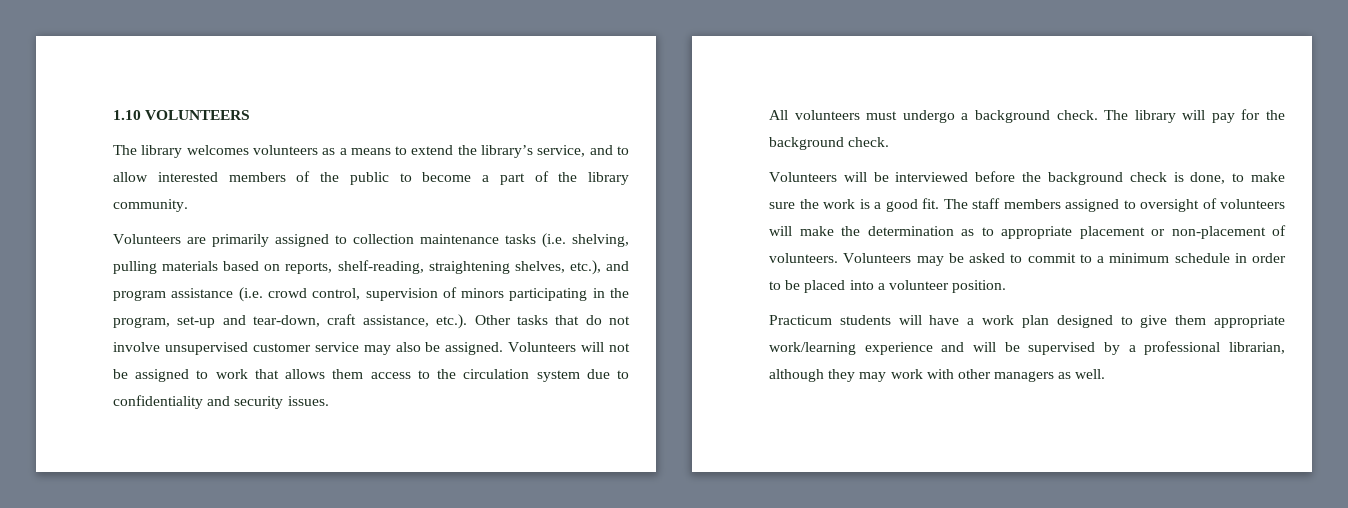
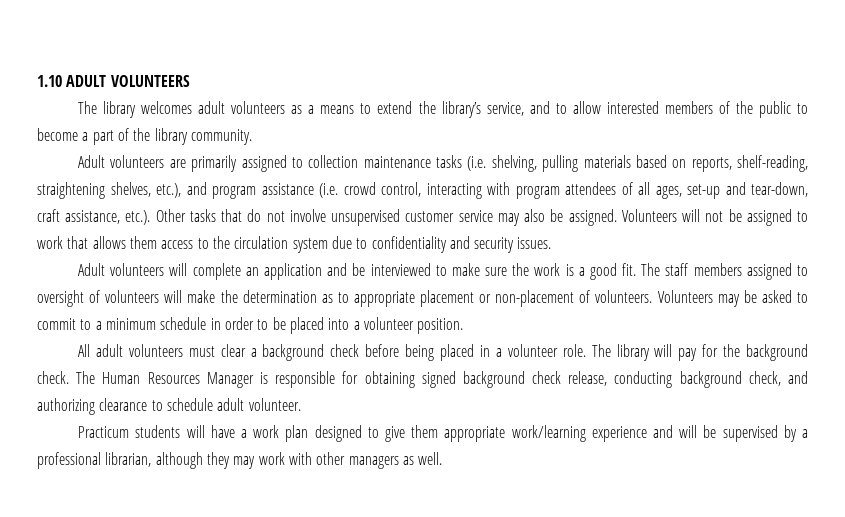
(141, 115) none -> [66,75,107,87] ADULT
(249, 150) none -> [198,101,226,114] adult
[113,234,181,244] Volunteers -> [78,155,165,168] Adult volunteers
[365,287,629,301] [113,317,170,328] supervision of minors participating in the program, -> [426,182,682,199] interacting with program attendees of all ages,
[769,109,1285,123] [769,137,890,150] [769,171,1226,185] All volunteers must undergo a background check. The library will pay for the background check. // Volunteers will be interviewed before the background check is done, -> [78,263,431,280] Adult volunteers will complete an application and be interviewed
(1007, 286) none -> [78,344,809,361] [37,371,808,388] [37,398,301,415] // All adult volunteers must clear a background check before being placed in a volunteer role. The library will pay for the background check. The Human Resources Manager is responsible for obtaining signed background check release, conducting background check, and authorizing clearance to schedule adult volunteer.

